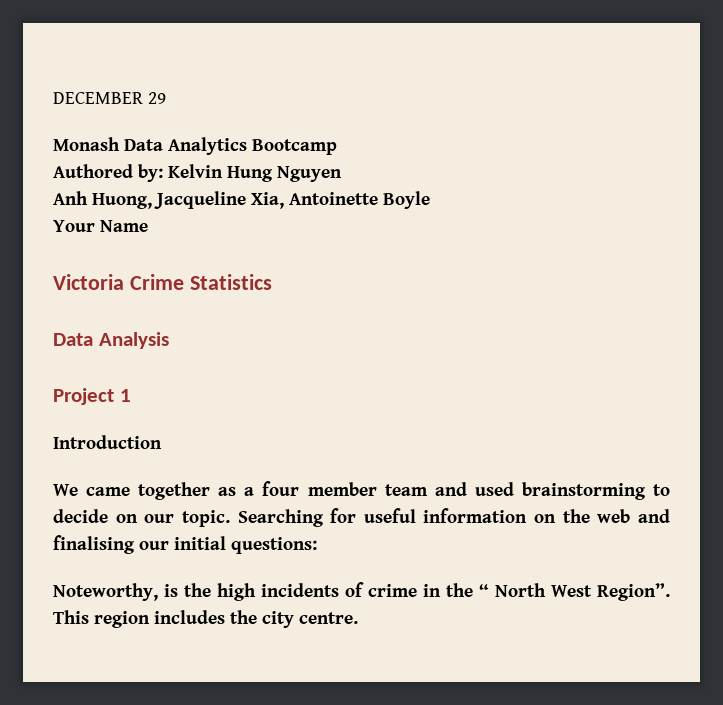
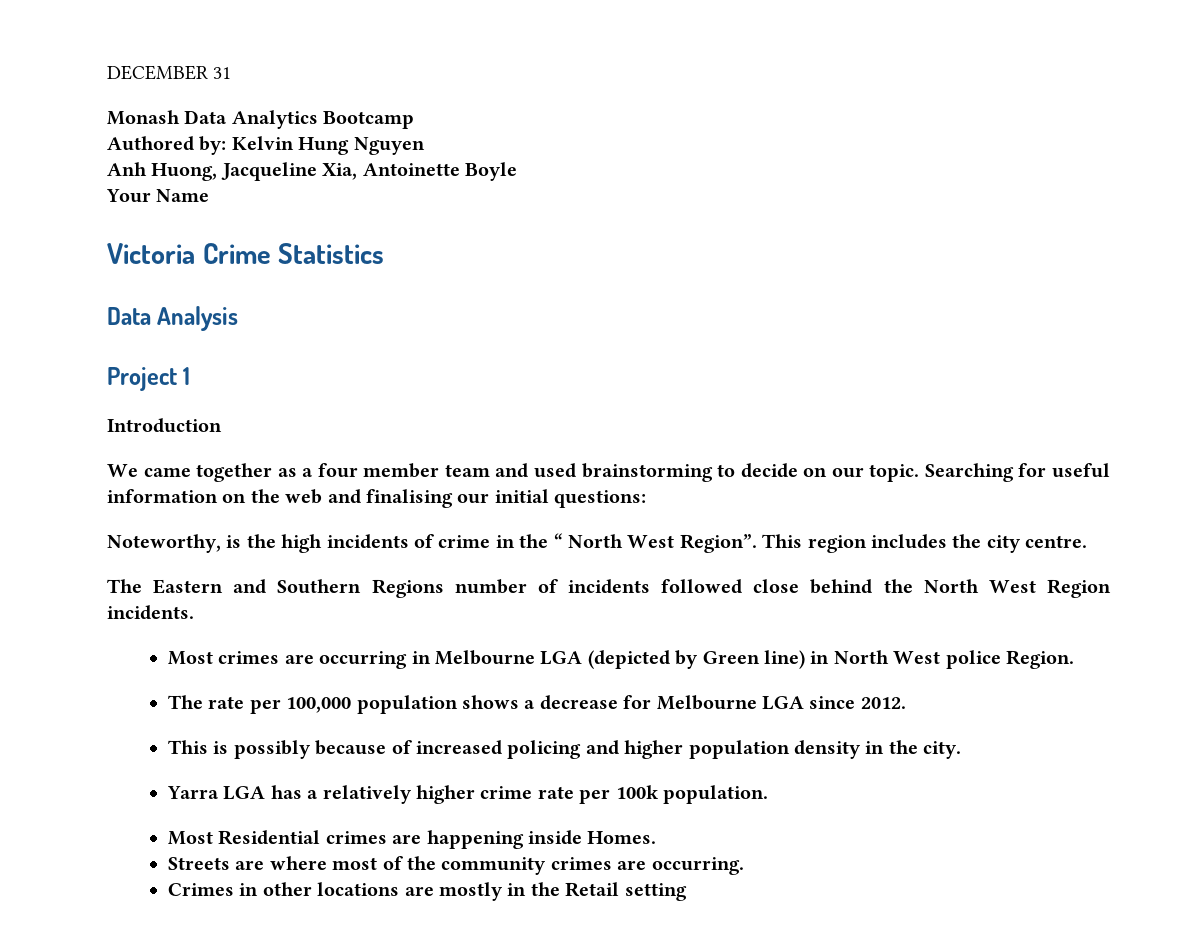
[147,92,166,104] 29 -> [213,67,232,79] 31
(358, 618) none -> [107,579,1111,598] [107,605,194,620] [167,650,1074,669] [167,695,906,714] [167,740,962,759] [166,785,768,804] [167,830,657,849] [167,856,744,875] [167,882,687,901] // The Eastern and Southern Regions number of incidents followed close behind the North West Region incidents. // Most crimes are occurring in Melbourne LGA (depicted by Green line) in North West police Region. // The rate per 100,000 population shows a decrease for Melbourne LGA since 2012. // This is possibly because of increased policing and higher population density in the city. // Yarra LGA has a relatively higher crime rate per 100k population. // Most Residential crimes are happening inside Homes. // Streets are where most of the community crimes are occurring. // Crimes in other locations are mostly in the Retail setting

